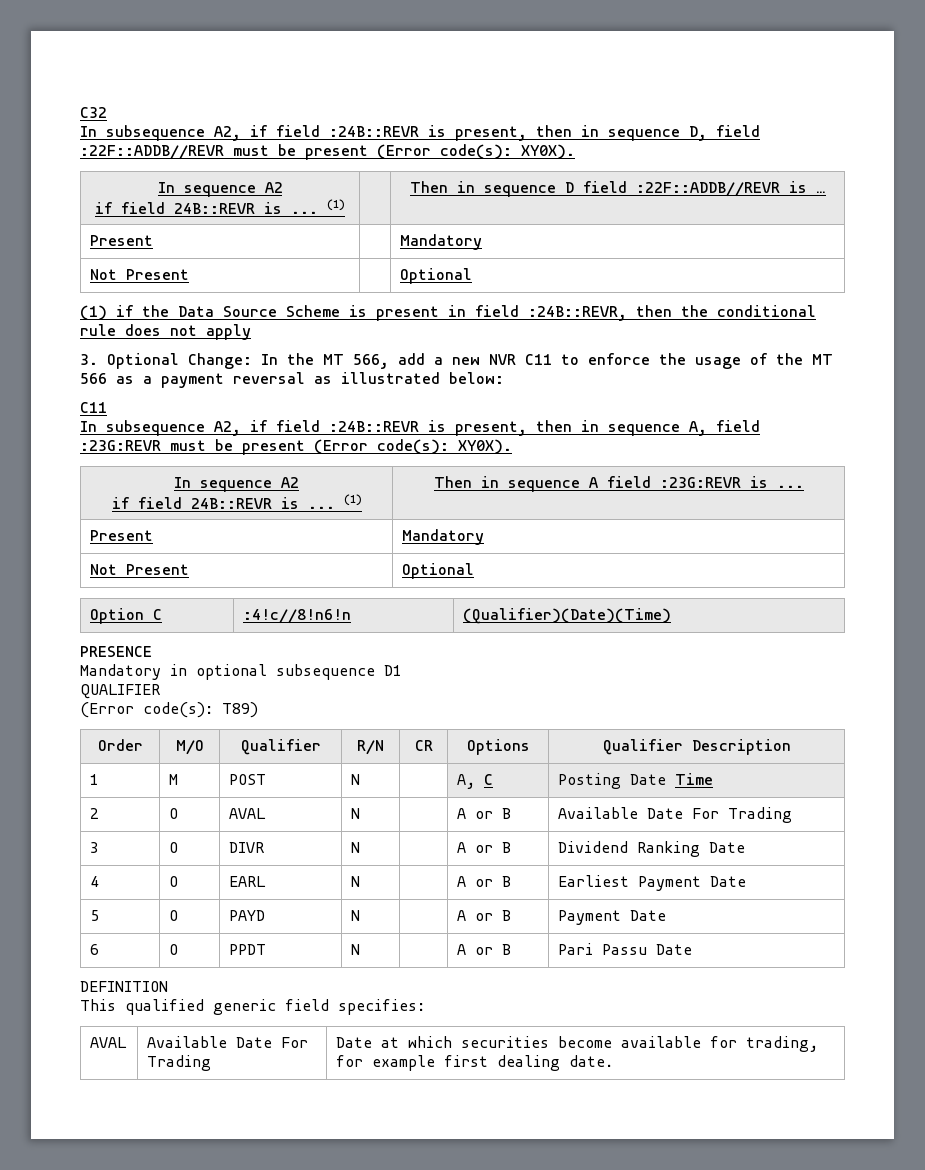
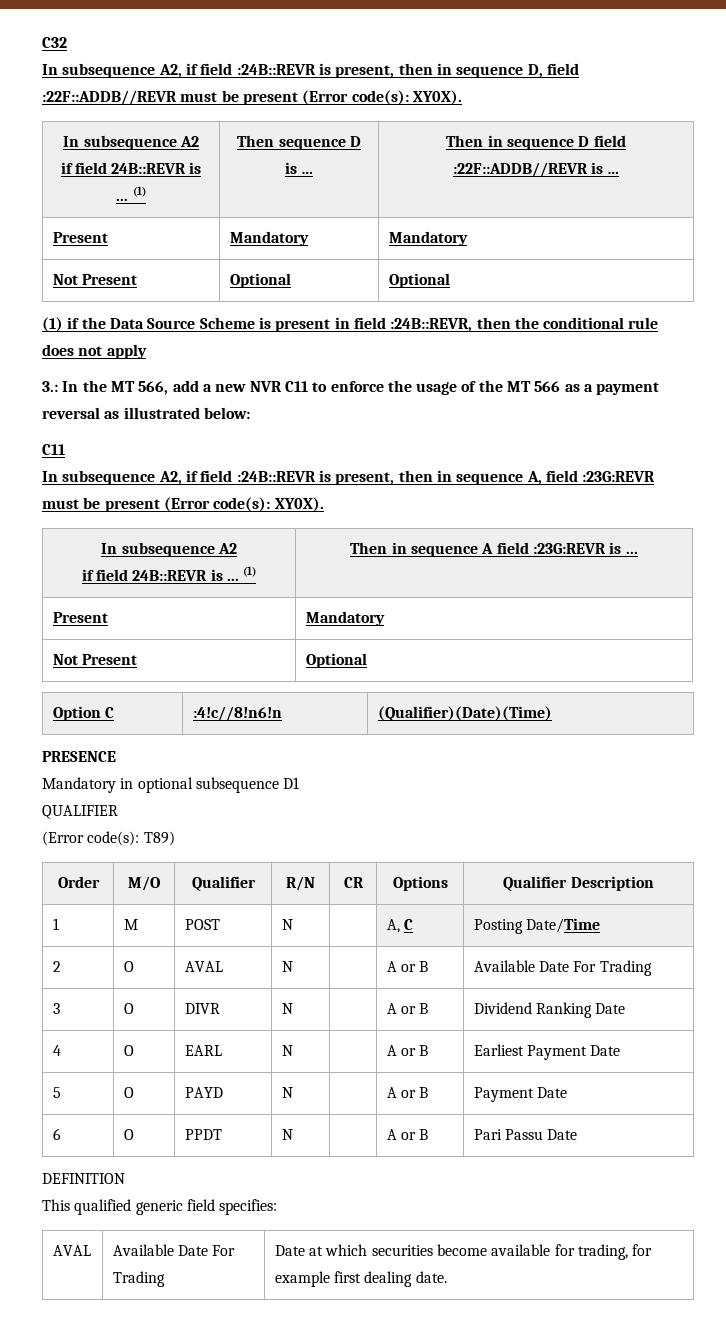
[183,182,283,197] [95,202,318,214] [327,199,345,211] sequence A2 // if field 24B::REVR is ... (1) | -> [83,135,199,150] [60,162,202,174] [116,198,129,201] [132,186,146,197] [237,135,361,150] [284,162,314,174] subsequence A2 // if field 24B::REVR is ... (1) | Then sequence D is …
[400,234,483,250] [90,269,190,280] | Mandatory // Not Present | -> [229,231,309,246] [388,231,468,246] [52,274,137,285] [229,273,291,288] Mandatory | Mandatory // Not Present | Optional
[80,353,252,369] 3. Optional Change: -> [42,381,58,392] 3.:
[200,480,272,492] sequence -> [121,542,215,557] subsequence
[630,773,714,785] Date Time -> [525,918,600,933] Date/Time

